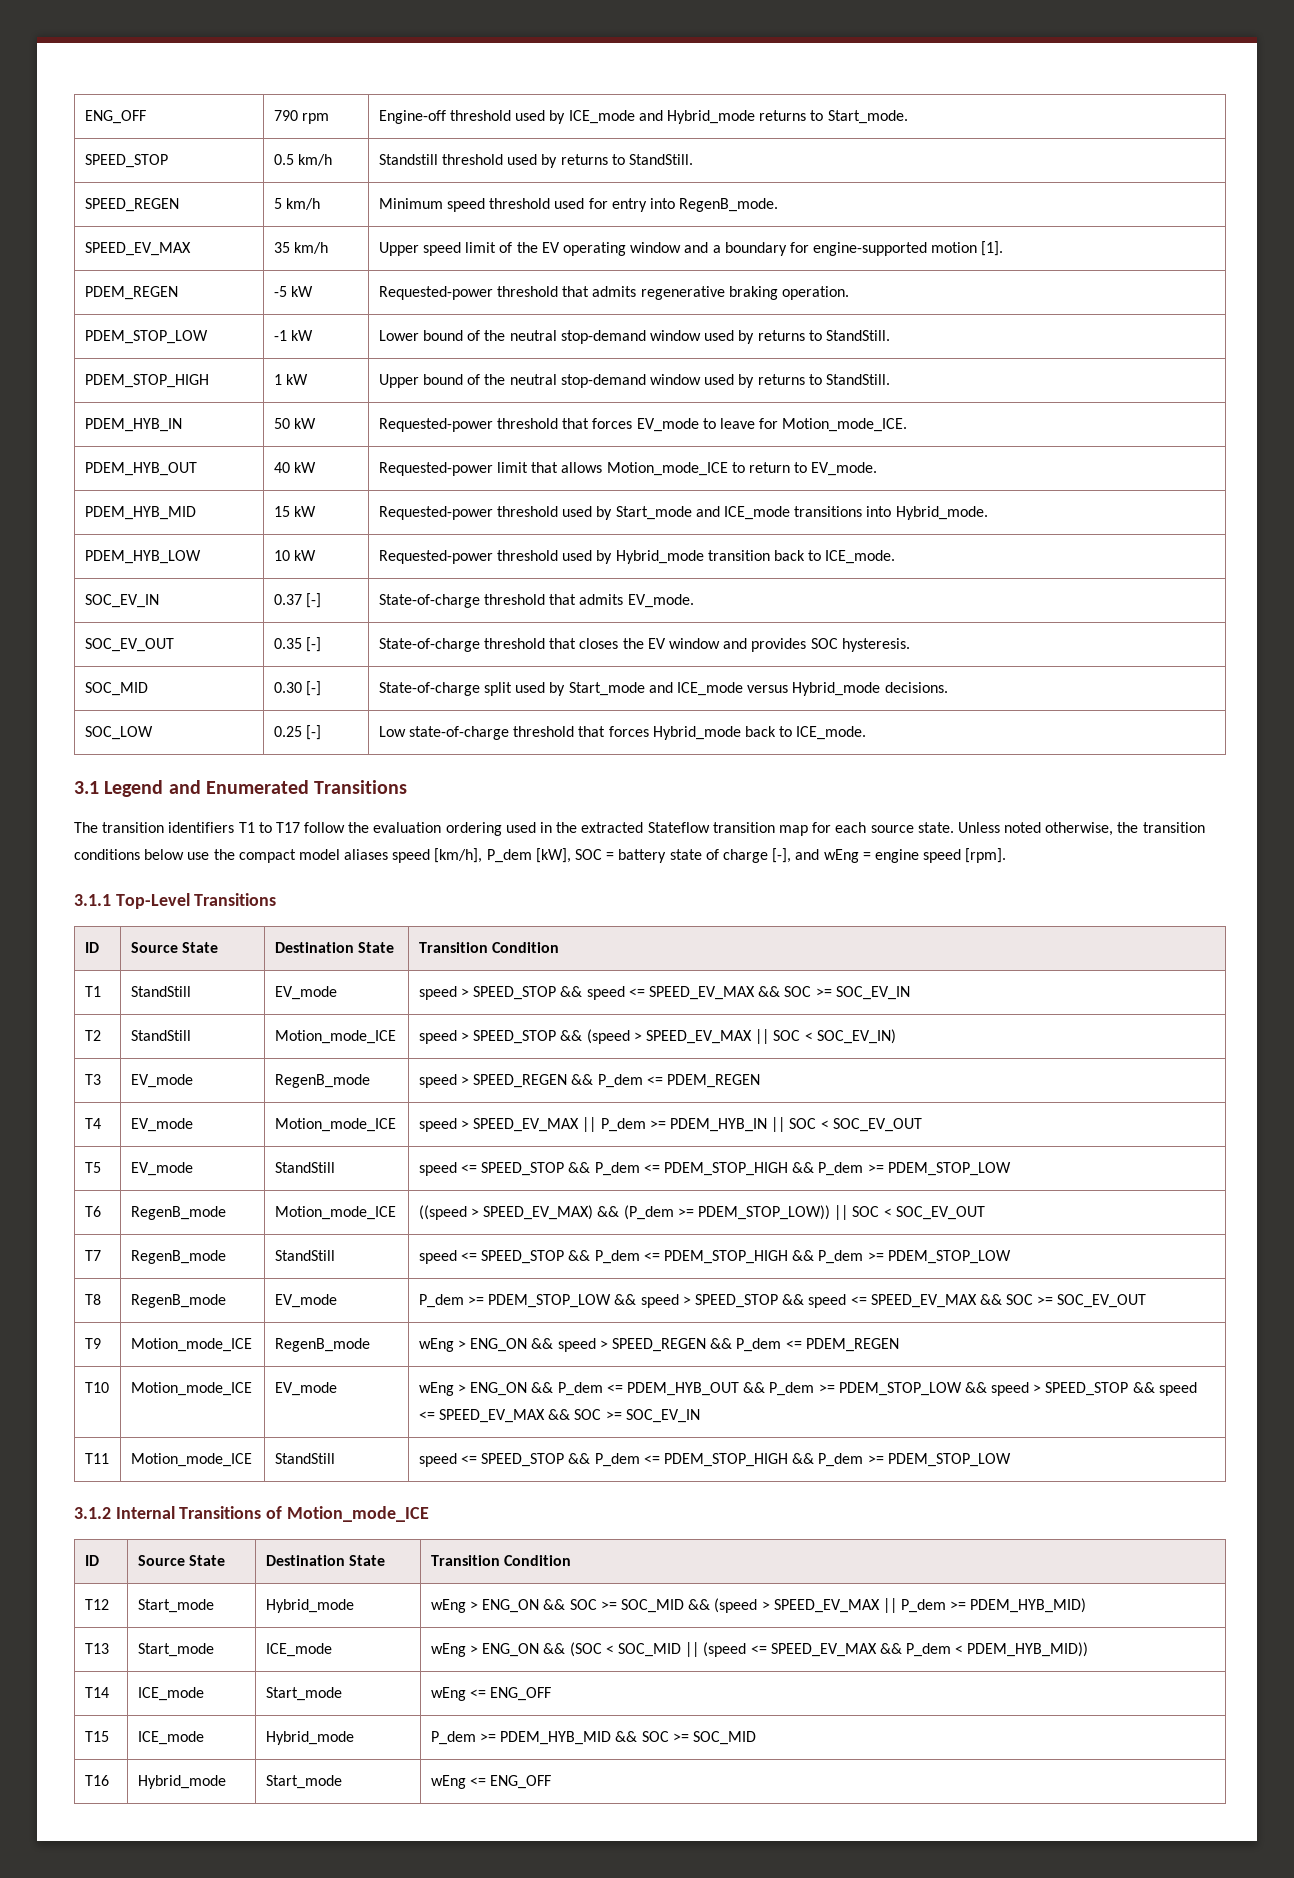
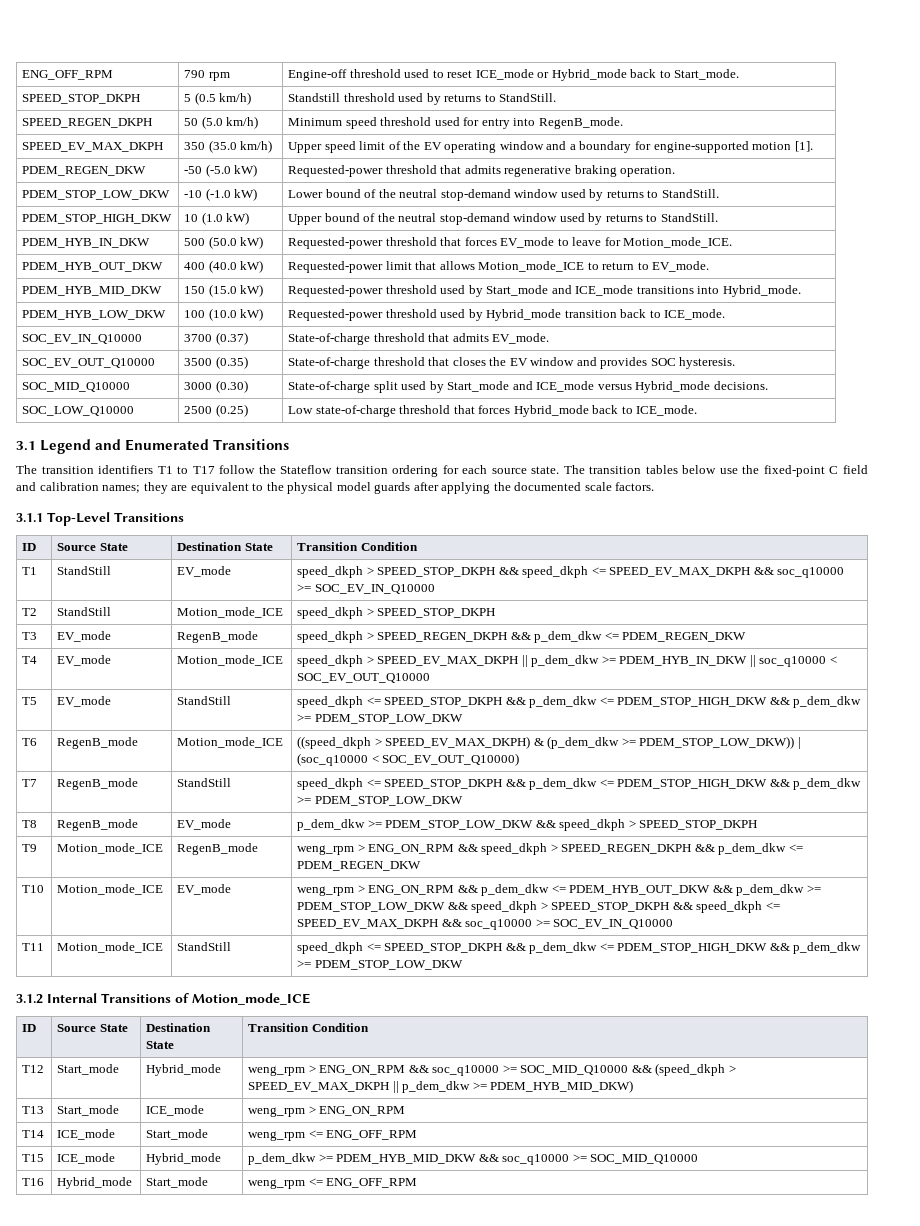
[84,110,146,124] ENG_OFF -> [22,70,114,80] ENG_OFF_RPM
[549,110,908,124] [84,154,168,168] [273,154,333,166] by ICE_mode and Hybrid_mode returns to Start_mode. // SPEED_STOP | 0.5 km/h -> [432,69,740,81] [22,94,141,104] [184,92,252,105] to reset ICE_mode or Hybrid_mode back to Start_mode. // SPEED_STOP_DKPH | 5 (0.5 km/h)
[84,198,179,212] [273,198,321,210] SPEED_REGEN | 5 km/h -> [22,118,153,128] [184,116,259,129] SPEED_REGEN_DKPH | 50 (5.0 km/h)
[84,242,191,256] [273,242,329,254] SPEED_EV_MAX | 35 km/h -> [22,142,164,152] [184,140,273,153] SPEED_EV_MAX_DKPH | 350 (35.0 km/h)
[84,286,178,300] [273,286,314,297] PDEM_REGEN | -5 kW -> [22,166,147,176] [184,164,258,177] PDEM_REGEN_DKW | -50 (-5.0 kW)
[84,330,208,344] [273,330,314,341] PDEM_STOP_LOW | -1 kW -> [22,190,171,200] [184,188,258,201] PDEM_STOP_LOW_DKW | -10 (-1.0 kW)
[84,374,209,388] [273,374,309,385] PDEM_STOP_HIGH | 1 kW -> [22,214,173,224] [184,212,250,225] PDEM_STOP_HIGH_DKW | 10 (1.0 kW)
[84,418,182,432] [273,418,317,429] PDEM_HYB_IN | 50 kW -> [22,238,151,248] [184,236,264,249] PDEM_HYB_IN_DKW | 500 (50.0 kW)
[84,462,197,476] [273,462,317,473] PDEM_HYB_OUT | 40 kW -> [22,262,164,272] [184,260,264,273] PDEM_HYB_OUT_DKW | 400 (40.0 kW)
[84,506,196,520] [273,506,317,517] PDEM_HYB_MID | 15 kW -> [22,286,163,296] [184,284,264,297] PDEM_HYB_MID_DKW | 150 (15.0 kW)
[84,550,201,564] [273,550,317,561] PDEM_HYB_LOW | 10 kW -> [22,310,167,320] [184,308,264,321] PDEM_HYB_LOW_DKW | 100 (10.0 kW)
[84,594,159,608] [273,593,322,608] SOC_EV_IN | 0.37 [-] -> [22,334,143,344] [184,332,248,345] SOC_EV_IN_Q10000 | 3700 (0.37)
[84,638,174,652] [273,637,322,652] SOC_EV_OUT | 0.35 [-] -> [22,358,156,368] [184,356,248,369] SOC_EV_OUT_Q10000 | 3500 (0.35)
[84,682,148,696] [273,681,322,696] SOC_MID | 0.30 [-] -> [22,382,131,392] [184,380,248,393] SOC_MID_Q10000 | 3000 (0.30)
[84,726,153,740] [273,725,322,740] SOC_LOW | 0.25 [-] -> [22,406,135,416] [184,404,248,417] SOC_LOW_Q10000 | 2500 (0.25)
[373,822,644,836] evaluation ordering used in the extracted -> (276, 469) none
[778,825,808,836] map -> [392,465,439,477] ordering
[957,822,1205,836] [74,848,1007,863] Unless noted otherwise, the transition conditions below use the compact model aliases speed [km/h], P_dem [kW], SOC = battery state of charge [-], and wEng = engine speed [rpm]. -> [563,465,868,477] [16,482,655,494] The transition tables below use the fixed-point C field and calibration names; they are equivalent to the physical model guards after applying the documented scale factors.
[418,986,910,1000] [84,1030,101,1041] [130,1030,191,1041] [274,1030,396,1044] [418,1029,896,1044] [84,1074,101,1085] [130,1074,193,1088] [274,1074,370,1088] [418,1074,760,1088] [84,1118,101,1129] [130,1118,193,1132] [274,1118,396,1132] [418,1117,922,1132] [84,1162,101,1173] [130,1162,193,1176] [274,1162,335,1173] [418,1162,1011,1176] [84,1206,101,1217] [130,1206,226,1220] [274,1206,396,1220] [418,1205,985,1220] [84,1250,101,1261] [130,1250,226,1264] [274,1250,335,1261] [418,1250,1011,1264] [84,1294,101,1305] [130,1294,226,1308] [274,1294,337,1308] [418,1294,1147,1308] [84,1338,101,1349] [130,1338,252,1352] [274,1338,370,1352] [418,1338,899,1352] [84,1382,109,1393] [130,1382,252,1396] [274,1382,337,1396] [418,1382,1197,1396] [418,1409,700,1423] [84,1453,109,1464] [130,1453,252,1467] [274,1453,335,1464] [418,1453,1011,1467] speed > SPEED_STOP && speed <= SPEED_EV_MAX && SOC >= SOC_EV_IN // T2 | StandStill | Motion_mode_ICE | speed > SPEED_STOP && (speed > SPEED_EV_MAX || SOC < SOC_EV_IN) // T3 | EV_mode | RegenB_mode | speed > SPEED_REGEN && P_dem <= PDEM_REGEN // T4 | EV_mode | Motion_mode_ICE | speed > SPEED_EV_MAX || P_dem >= PDEM_HYB_IN || SOC < SOC_EV_OUT // T5 | EV_mode | StandStill | speed <= SPEED_STOP && P_dem <= PDEM_STOP_HIGH && P_dem >= PDEM_STOP_LOW // T6 | RegenB_mode | Motion_mode_ICE | ((speed > SPEED_EV_MAX) && (P_dem >= PDEM_STOP_LOW)) || SOC < SOC_EV_OUT // T7 | RegenB_mode | StandStill | speed <= SPEED_STOP && P_dem <= PDEM_STOP_HIGH && P_dem >= PDEM_STOP_LOW // T8 | RegenB_mode | EV_mode | P_dem >= PDEM_STOP_LOW && speed > SPEED_STOP && speed <= SPEED_EV_MAX && SOC >= SOC_EV_OUT // T9 | Motion_mode_ICE | RegenB_mode | wEng > ENG_ON && speed > SPEED_REGEN && P_dem <= PDEM_REGEN // T10 | Motion_mode_ICE | EV_mode | wEng > ENG_ON && P_dem <= PDEM_HYB_OUT && P_dem >= PDEM_STOP_LOW && speed > SPEED_STOP && speed <= SPEED_EV_MAX && SOC >= SOC_EV_IN // T11 | Motion_mode_ICE | StandStill | speed <= SPEED_STOP && P_dem <= PDEM_STOP_HIGH && P_dem >= PDEM_STOP_LOW -> [297,566,845,578] [297,584,435,594] [22,608,38,616] [57,607,112,616] [177,607,284,618] [297,607,496,619] [22,632,38,640] [57,631,112,642] [177,631,259,643] [297,631,747,643] [22,656,38,664] [57,655,112,666] [177,655,284,666] [297,655,837,667] [297,673,431,683] [22,697,38,705] [57,696,112,707] [177,696,232,705] [297,696,862,708] [297,714,463,724] [22,738,38,746] [57,737,139,749] [177,737,284,748] [297,736,801,749] [297,753,520,766] [22,779,38,787] [57,778,139,790] [177,778,232,787] [297,778,862,790] [297,796,463,806] [22,820,38,828] [57,819,139,831] [177,819,232,830] [297,819,758,831] [22,844,38,852] [57,843,164,854] [177,843,259,855] [297,843,803,855] [297,861,422,871] [22,885,45,893] [57,884,164,895] [177,884,232,895] [297,884,821,896] [297,901,780,913] [297,919,674,930] [22,943,45,951] [57,942,164,953] [177,942,232,951] [297,942,862,954] [297,960,463,970] speed_dkph > SPEED_STOP_DKPH && speed_dkph <= SPEED_EV_MAX_DKPH && soc_q10000 >= SOC_EV_IN_Q10000 // T2 | StandStill | Motion_mode_ICE | speed_dkph > SPEED_STOP_DKPH // T3 | EV_mode | RegenB_mode | speed_dkph > SPEED_REGEN_DKPH && p_dem_dkw <= PDEM_REGEN_DKW // T4 | EV_mode | Motion_mode_ICE | speed_dkph > SPEED_EV_MAX_DKPH || p_dem_dkw >= PDEM_HYB_IN_DKW || soc_q10000 < SOC_EV_OUT_Q10000 // T5 | EV_mode | StandStill | speed_dkph <= SPEED_STOP_DKPH && p_dem_dkw <= PDEM_STOP_HIGH_DKW && p_dem_dkw >= PDEM_STOP_LOW_DKW // T6 | RegenB_mode | Motion_mode_ICE | ((speed_dkph > SPEED_EV_MAX_DKPH) & (p_dem_dkw >= PDEM_STOP_LOW_DKW)) | (soc_q10000 < SOC_EV_OUT_Q10000) // T7 | RegenB_mode | StandStill | speed_dkph <= SPEED_STOP_DKPH && p_dem_dkw <= PDEM_STOP_HIGH_DKW && p_dem_dkw >= PDEM_STOP_LOW_DKW // T8 | RegenB_mode | EV_mode | p_dem_dkw >= PDEM_STOP_LOW_DKW && speed_dkph > SPEED_STOP_DKPH // T9 | Motion_mode_ICE | RegenB_mode | weng_rpm > ENG_ON_RPM && speed_dkph > SPEED_REGEN_DKPH && p_dem_dkw <= PDEM_REGEN_DKW // T10 | Motion_mode_ICE | EV_mode | weng_rpm > ENG_ON_RPM && p_dem_dkw <= PDEM_HYB_OUT_DKW && p_dem_dkw >= PDEM_STOP_LOW_DKW && speed_dkph > SPEED_STOP_DKPH && speed_dkph <= SPEED_EV_MAX_DKPH && soc_q10000 >= SOC_EV_IN_Q10000 // T11 | Motion_mode_ICE | StandStill | speed_dkph <= SPEED_STOP_DKPH && p_dem_dkw <= PDEM_STOP_HIGH_DKW && p_dem_dkw >= PDEM_STOP_LOW_DKW
[430,1598,1087,1613] [84,1643,109,1654] [137,1643,214,1657] [265,1643,332,1657] [430,1642,1089,1657] wEng > ENG_ON && SOC >= SOC_MID && (speed > SPEED_EV_MAX || P_dem >= PDEM_HYB_MID) // T13 | Start_mode | ICE_mode | wEng > ENG_ON && (SOC < SOC_MID || (speed <= SPEED_EV_MAX && P_dem < PDEM_HYB_MID)) -> [248,1063,736,1076] [248,1080,634,1093] [22,1106,45,1114] [57,1105,120,1116] [146,1105,205,1116] [248,1106,406,1117] weng_rpm > ENG_ON_RPM && soc_q10000 >= SOC_MID_Q10000 && (speed_dkph > SPEED_EV_MAX_DKPH || p_dem_dkw >= PDEM_HYB_MID_DKW) // T13 | Start_mode | ICE_mode | weng_rpm > ENG_ON_RPM
[430,1687,552,1701] wEng <= ENG_OFF -> [248,1130,418,1141] weng_rpm <= ENG_OFF_RPM
[430,1731,756,1745] P_dem >= PDEM_HYB_MID && SOC >= SOC_MID -> [248,1153,699,1165] p_dem_dkw >= PDEM_HYB_MID_DKW && soc_q10000 >= SOC_MID_Q10000
[430,1775,552,1789] wEng <= ENG_OFF -> [248,1178,418,1189] weng_rpm <= ENG_OFF_RPM

